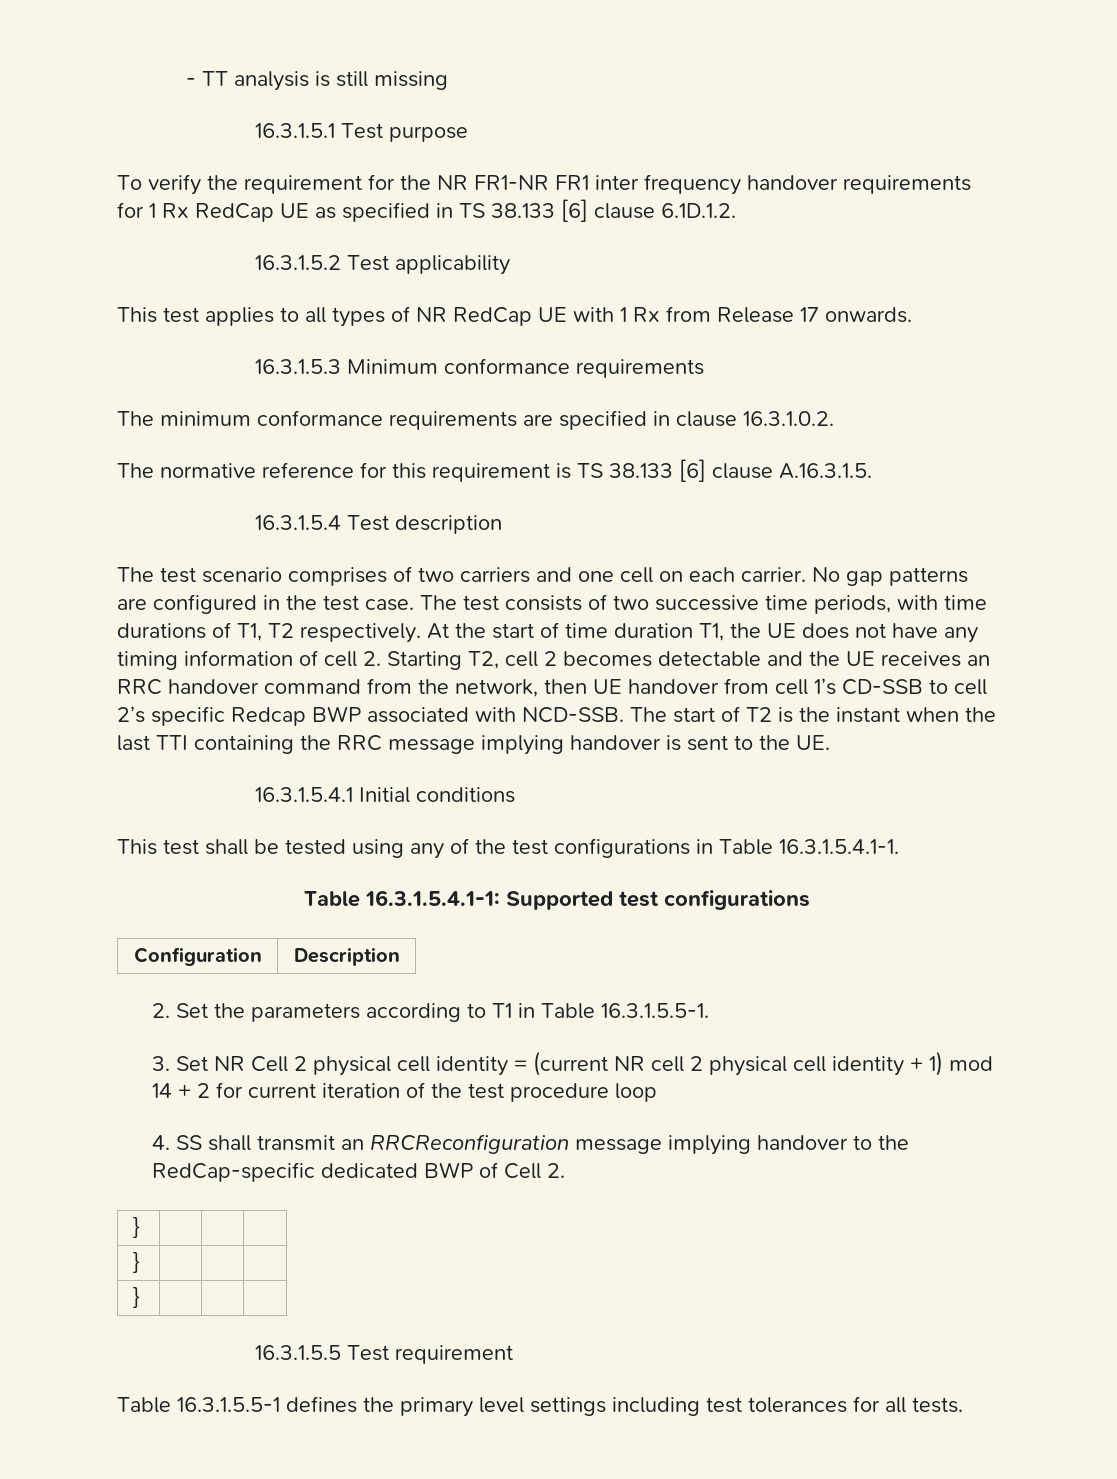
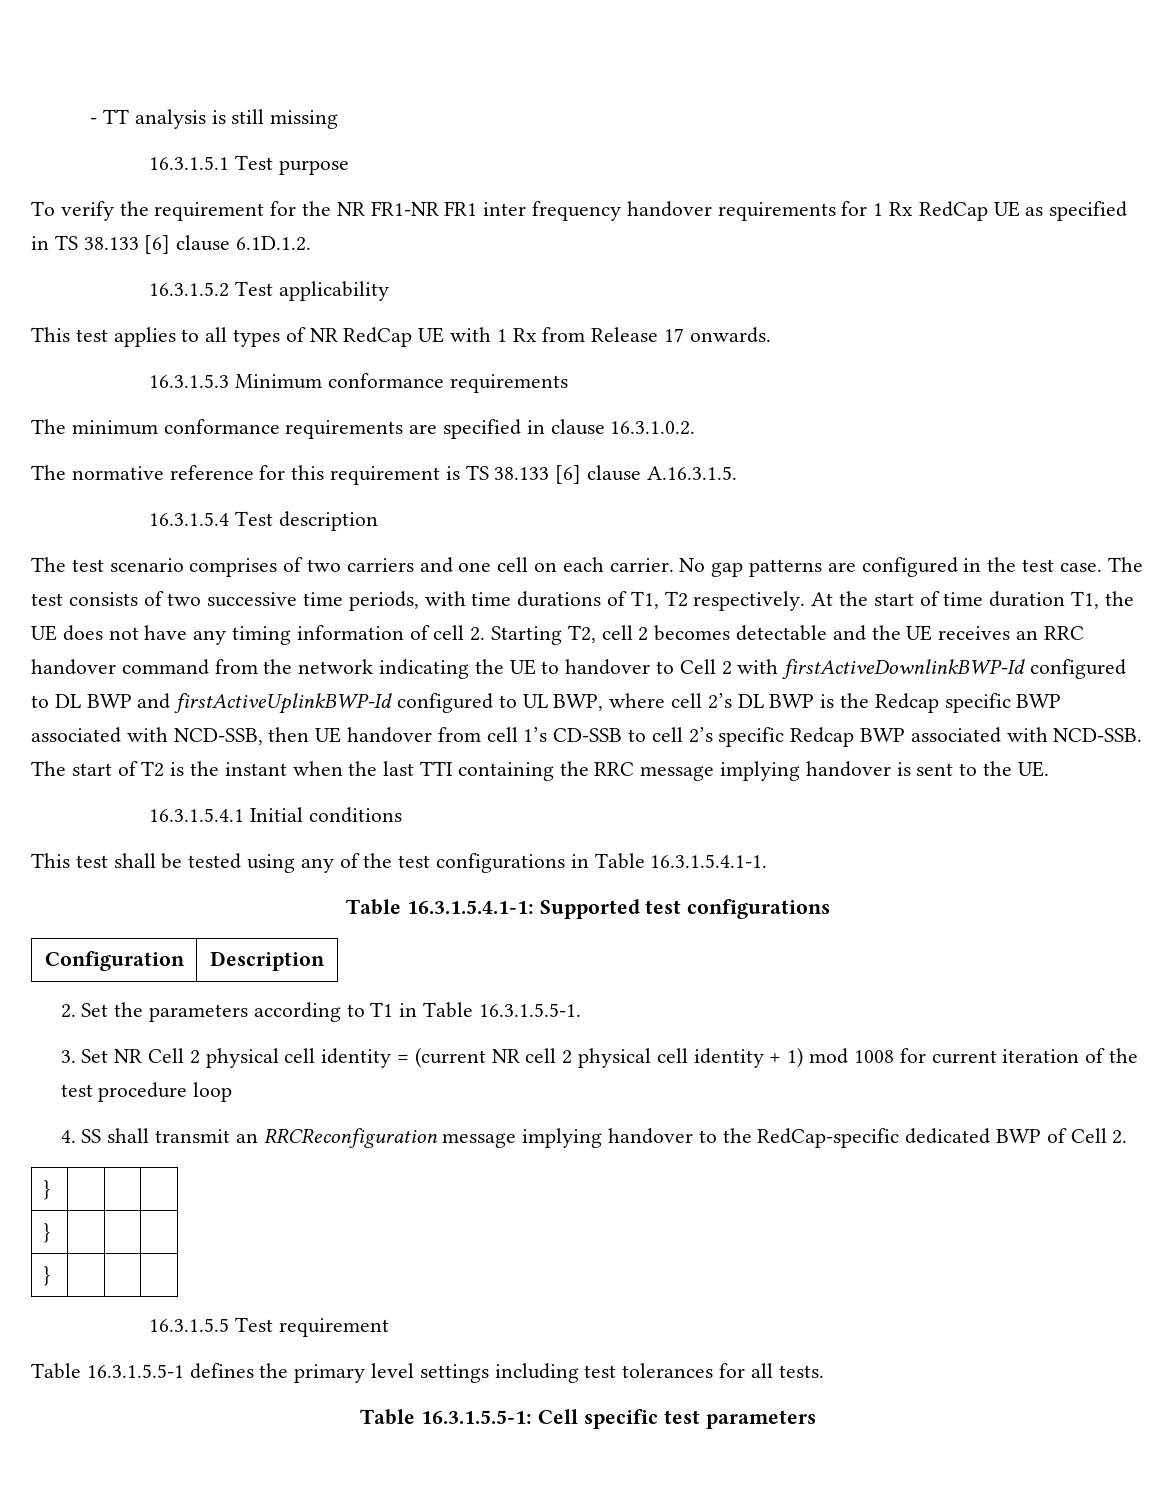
[455,679,538,697] network, -> [298,659,1127,679] [31,693,1062,714] [31,727,263,745] network indicating the UE to handover to Cell 2 with firstActiveDownlinkBWP-Id configured to DL BWP and firstActiveUplinkBWP-Id configured to UL BWP, where cell 2’s DL BWP is the Redcap specific BWP associated with NCD-SSB,
[151,1083,210,1098] 14 + 2 -> [853,1050,894,1063] 1008
(963, 1405) none -> [360,1409,816,1429] // Table 16.3.1.5.5-1: Cell specific test parameters

